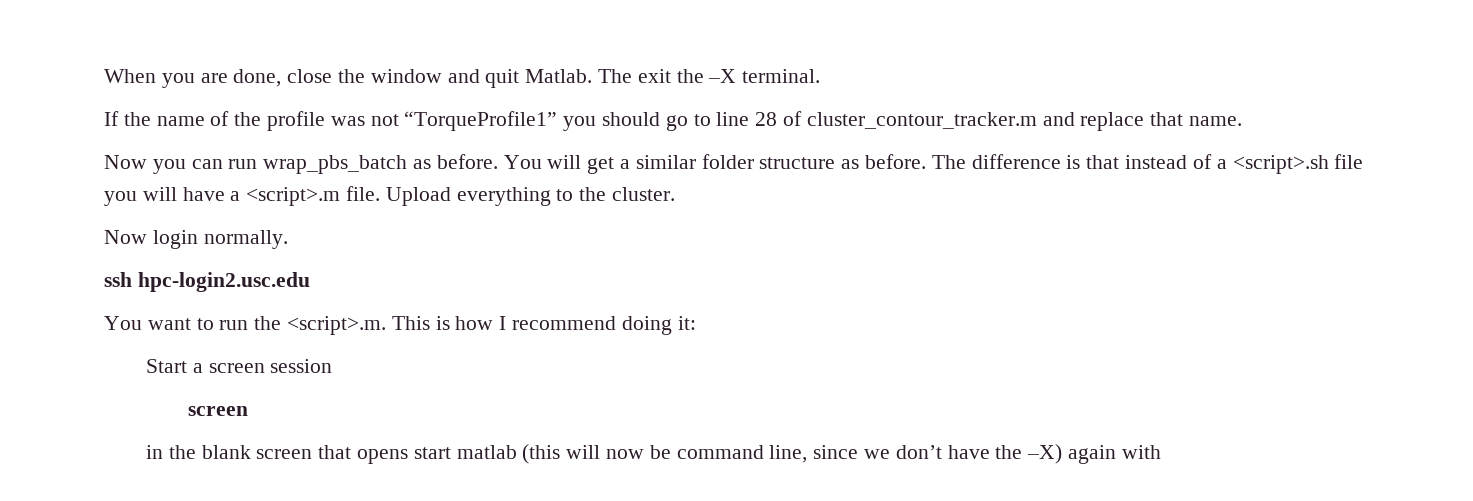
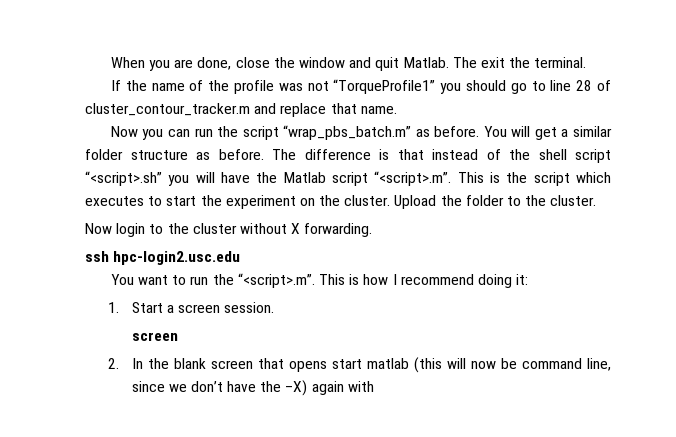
[708,69,737,83] –X -> (531, 62) none
[263,155,408,174] wrap_pbs_batch -> [217,125,412,140] the script “wrap_pbs_batch.m”
[1216,154,1364,174] [104,186,551,206] a <script>.sh file you will have a <script>.m file. Upload everything -> [509,149,611,163] [85,171,611,186] [85,195,504,209] the shell script “<script>.sh” you will have the Matlab script “<script>.m”. This is the script which executes to start the experiment on the cluster. Upload the folder
[203,230,288,249] normally. -> [149,223,373,237] to the cluster without X forwarding.
[287,316,387,335] <script>.m. -> [237,273,315,288] “<script>.m”.
(696, 323) none -> [108,302,120,313] 1.
[270,359,333,373] session -> [224,302,275,313] session.
[145,445,163,459] in -> [108,358,143,369] 2. In

